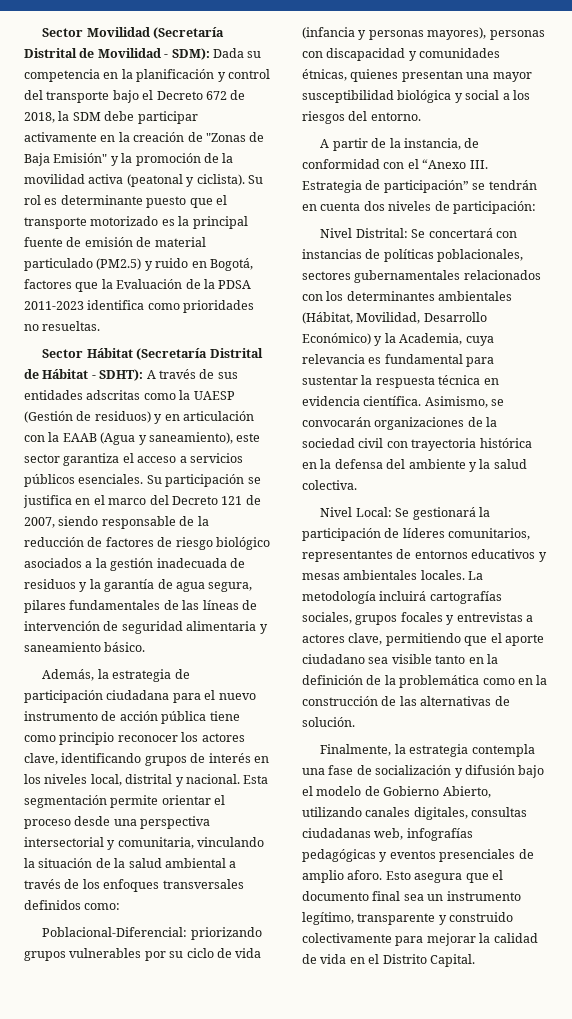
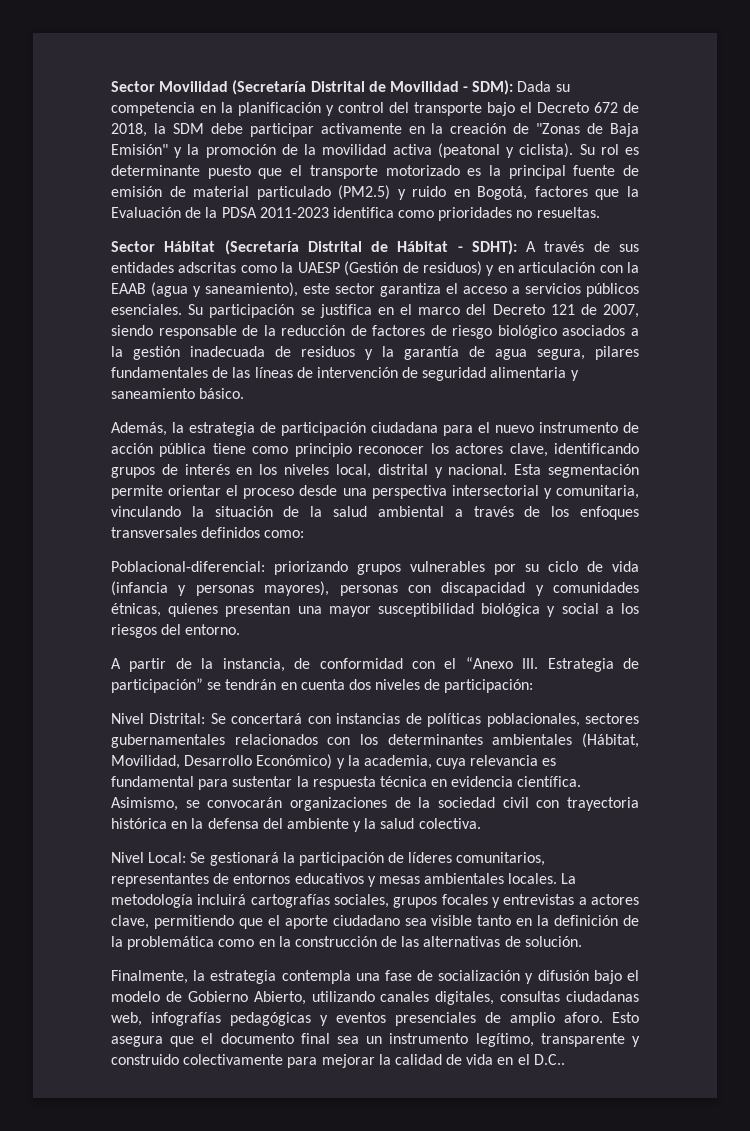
[100,432,136,445] (Agua -> [151,282,188,297] (agua
[42,927,188,937] Poblacional-Diferencial: -> [111,561,265,572] Poblacional-diferencial:
[399,333,463,345] Academia, -> [363,755,432,769] academia,
[382,954,475,967] Distrito Capital. -> [533,1054,565,1065] D.C..

